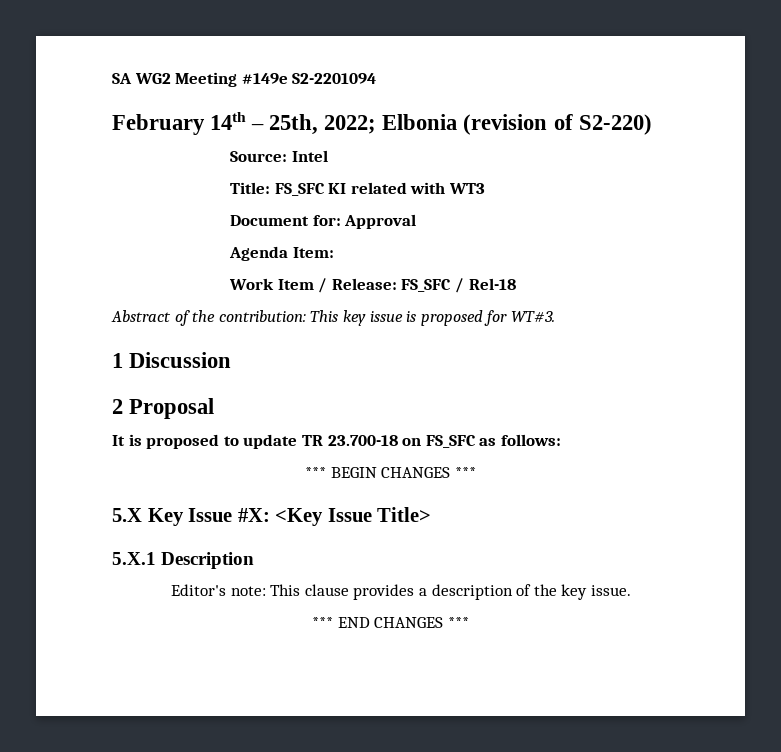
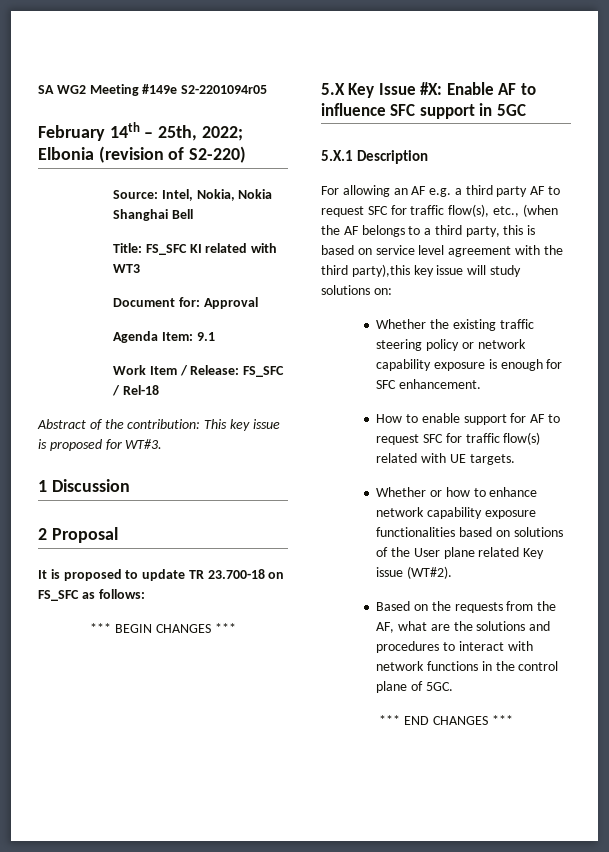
[292,73,377,84] S2-2201094 -> [181,85,268,94] S2-2201094r05
[291,150,328,162] Intel -> [161,189,273,201] [113,209,193,221] Intel, Nokia, Nokia Shanghai Bell
(334, 252) none -> [196,332,215,341] 9.1
[275,507,432,526] [112,552,255,569] [171,584,631,600] <Key Issue Title> // 5.X.1 Description // Editor's note: This clause provides a description of the key issue. -> [446,82,536,95] [321,103,526,119] [321,150,429,164] [321,185,561,197] [321,204,558,217] [321,225,536,237] [321,245,563,257] [321,264,521,277] [321,285,392,295] [376,319,534,331] [376,339,526,351] [376,359,563,371] [376,379,482,389] [376,413,561,425] [376,432,541,445] [376,453,515,465] [376,487,538,497] [376,507,536,519] [376,527,563,537] [376,547,545,559] [376,566,453,579] [376,601,557,613] [376,621,551,633] [376,641,533,653] [376,661,559,671] [376,681,453,693] Enable AF to influence SFC support in 5GC // 5.X.1 Description // For allowing an AF e.g. a third party AF to request SFC for traffic flow(s), etc., (when the AF belongs to a third party, this is based on service level agreement with the third party),this key issue will study solutions on: // Whether the existing traffic steering policy or network capability exposure is enough for SFC enhancement. // How to enable support for AF to request SFC for traffic flow(s) related with UE targets. // Whether or how to enhance network capability exposure functionalities based on solutions of the User plane related Key issue (WT#2). // Based on the requests from the AF, what are the solutions and procedures to interact with network functions in the control plane of 5GC.

